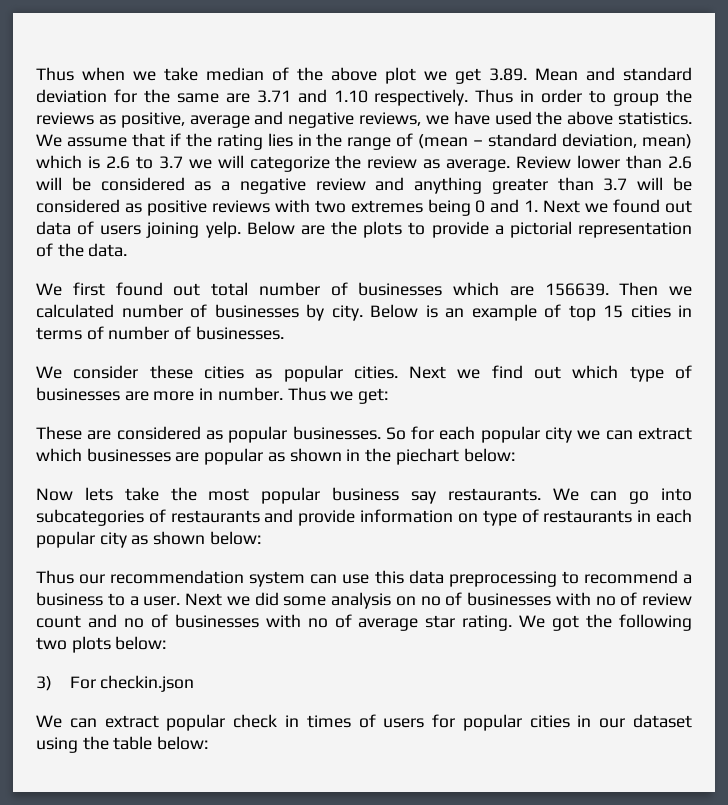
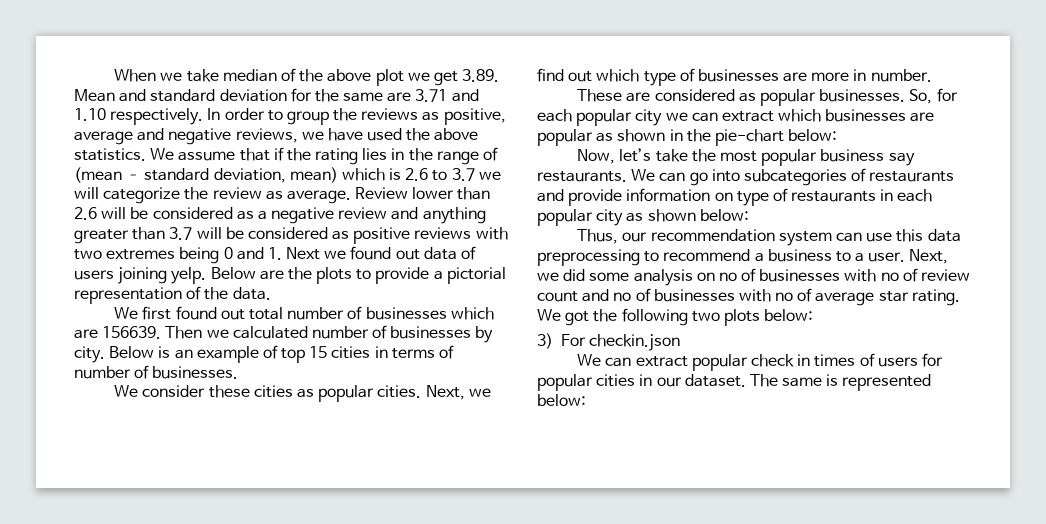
[36,67,125,81] Thus when -> [114,69,157,82] When
[475,89,535,103] Thus in -> [207,108,221,120] In
[409,366,447,379] Next -> [425,385,465,400] Next,
[287,387,389,404] Thus we get: -> (932, 75) none
[385,427,406,440] So -> [909,89,933,104] So,
[395,448,515,465] [36,487,113,501] piechart below: // Now lets -> [714,129,838,146] [577,148,652,164] pie-chart below: // Now, let’s
[36,570,74,584] Thus -> [577,229,619,244] Thus,
[185,593,222,606] Next -> [909,249,949,264] Next,
[633,714,693,728] [36,736,153,753] dataset using the table -> [684,374,932,391] dataset. The same is represented

